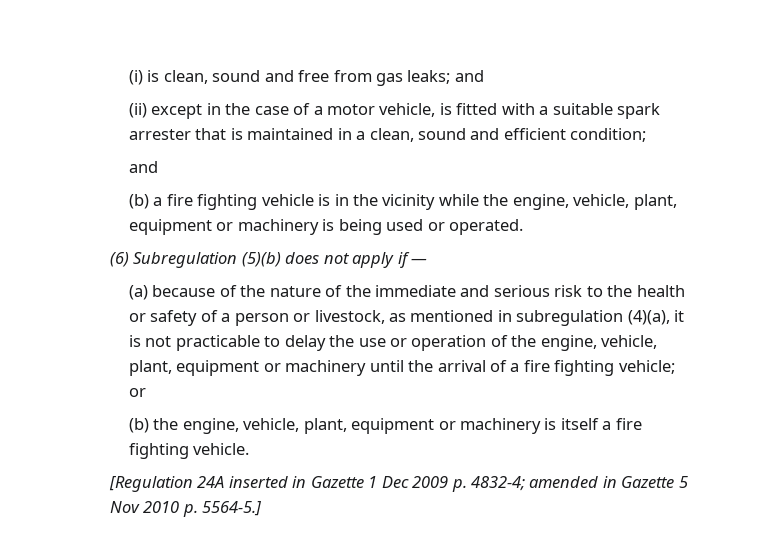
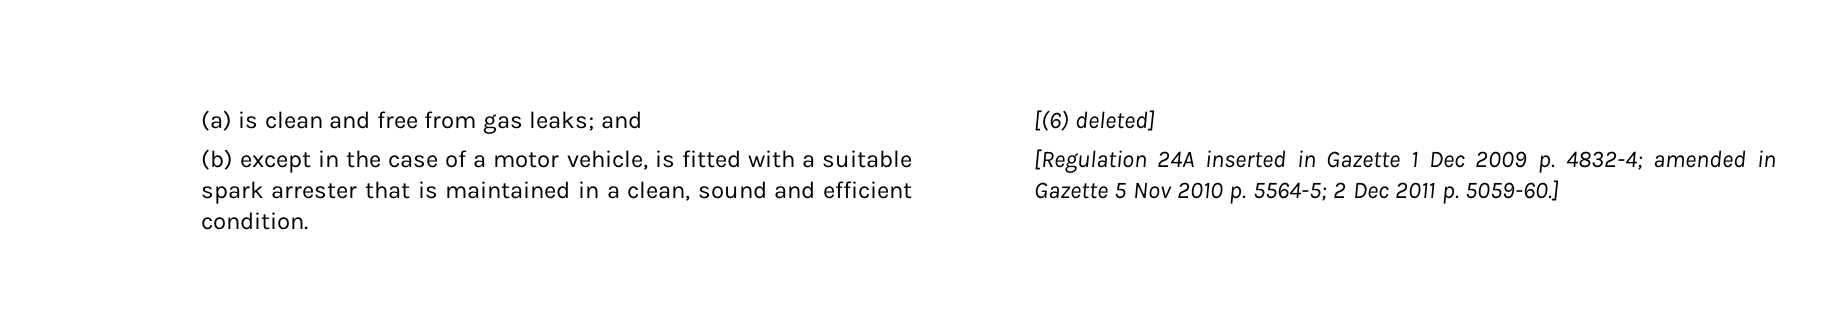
[128,70,261,85] (i) is clean, sound -> [200,110,323,131] (a) is clean
[128,103,147,118] (ii) -> [200,149,233,170] (b)
[570,128,647,142] [128,161,158,173] [128,194,677,210] [128,219,523,235] [109,252,428,268] [128,285,685,300] [128,310,685,326] [128,335,658,351] [128,360,675,376] [128,388,146,397] [128,418,642,434] [128,443,250,459] condition; // and // (b) a fire fighting vehicle is in the vicinity while the engine, vehicle, plant, equipment or machinery is being used or operated. // (6) Subregulation (5)(b) does not apply if — // (a) because of the nature of the immediate and serious risk to the health or safety of a person or livestock, as mentioned in subregulation (4)(a), it is not practicable to delay the use or operation of the engine, vehicle, plant, equipment or machinery until the arrival of a fire fighting vehicle; or // (b) the engine, vehicle, plant, equipment or machinery is itself a fire fighting vehicle. -> [200,212,308,230] [1033,110,1156,131] condition. // [(6) deleted]
[202,501,263,516] 5564-5.] -> [1252,180,1560,204] 5564-5; 2 Dec 2011 p. 5059-60.]

